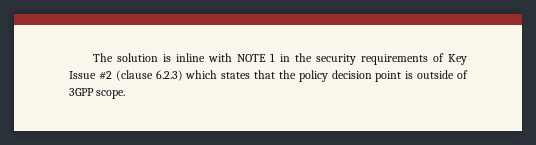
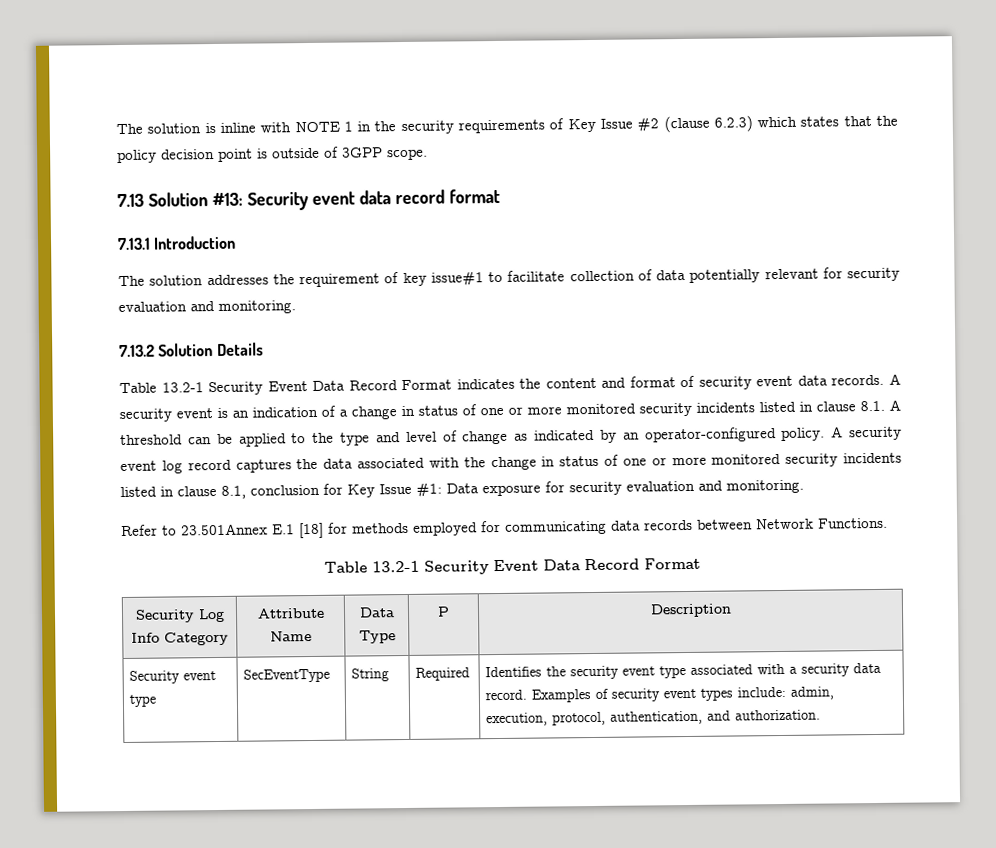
(126, 94) none -> [117,188,501,211] [117,235,237,251] [118,267,900,288] [118,300,296,314] [119,342,264,358] [119,373,901,396] [119,399,901,423] [120,426,902,447] [120,452,903,474] [120,479,804,499] [121,517,888,539] [323,557,701,575] [134,608,225,623] [131,631,229,646] [256,607,325,619] [270,631,312,642] [358,607,395,618] [358,630,396,644] [436,606,450,617] [649,603,732,618] [129,670,217,684] [129,694,157,707] [243,668,331,683] [351,668,390,682] [415,667,471,681] [485,662,882,680] [485,686,835,703] [486,709,822,727] // 7.13 Solution #13: Security event data record format // 7.13.1 Introduction // The solution addresses the requirement of key issue#1 to facilitate collection of data potentially relevant for security evaluation and monitoring. // 7.13.2 Solution Details // Table 13.2-1 Security Event Data Record Format indicates the content and format of security event data records. A security event is an indication of a change in status of one or more monitored security incidents listed in clause 8.1. A threshold can be applied to the type and level of change as indicated by an operator-configured policy. A security event log record captures the data associated with the change in status of one or more monitored security incidents listed in clause 8.1, conclusion for Key Issue #1: Data exposure for security evaluation and monitoring. // Refer to 23.501Annex E.1 [18] for methods employed for communicating data records between Network Functions. // Table 13.2-1 Security Event Data Record Format // Security Log Info Category | Attribute Name | Data Type | P | Description // Security event type | SecEventType | String | Required | Identifies the security event type associated with a security data record. Examples of security event types include: admin, execution, protocol, authentication, and authorization.

